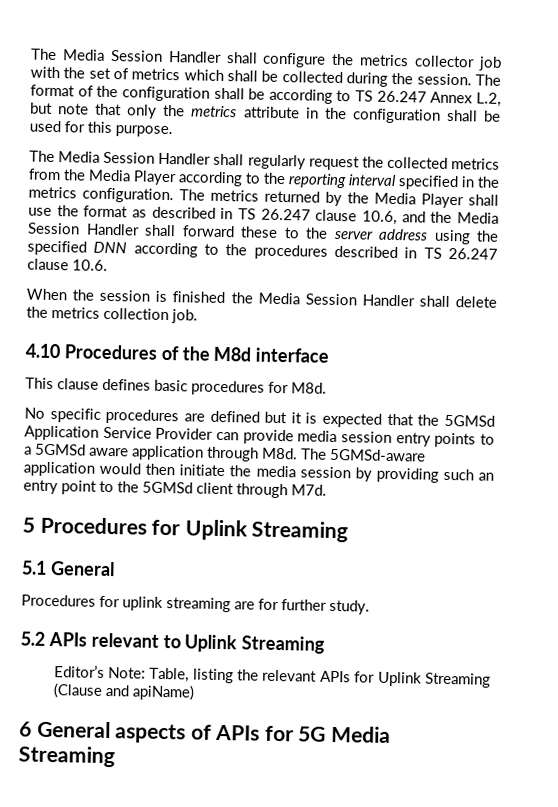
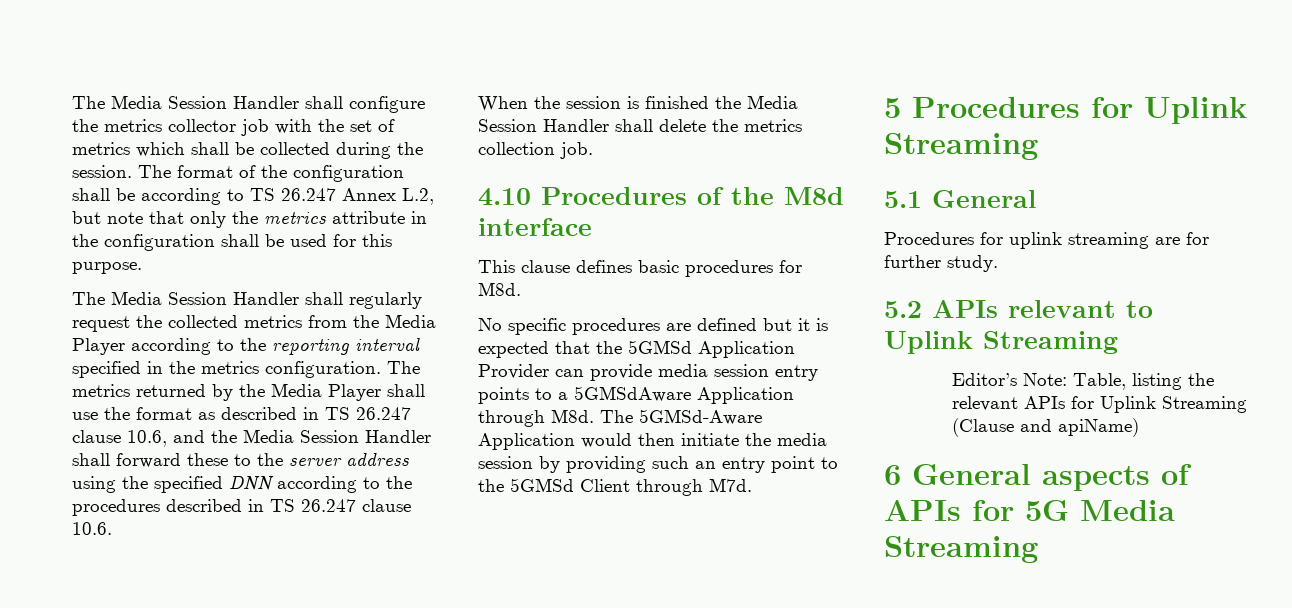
[102,426,152,439] Service -> (795, 349) none
[35,443,204,461] 5GMSd aware application -> [574,386,794,404] 5GMSdAware Application
[330,448,426,462] [23,461,95,477] 5GMSd-aware application -> [639,409,762,425] [478,433,575,450] 5GMSd-Aware Application
[196,482,234,495] client -> [580,479,630,492] Client

